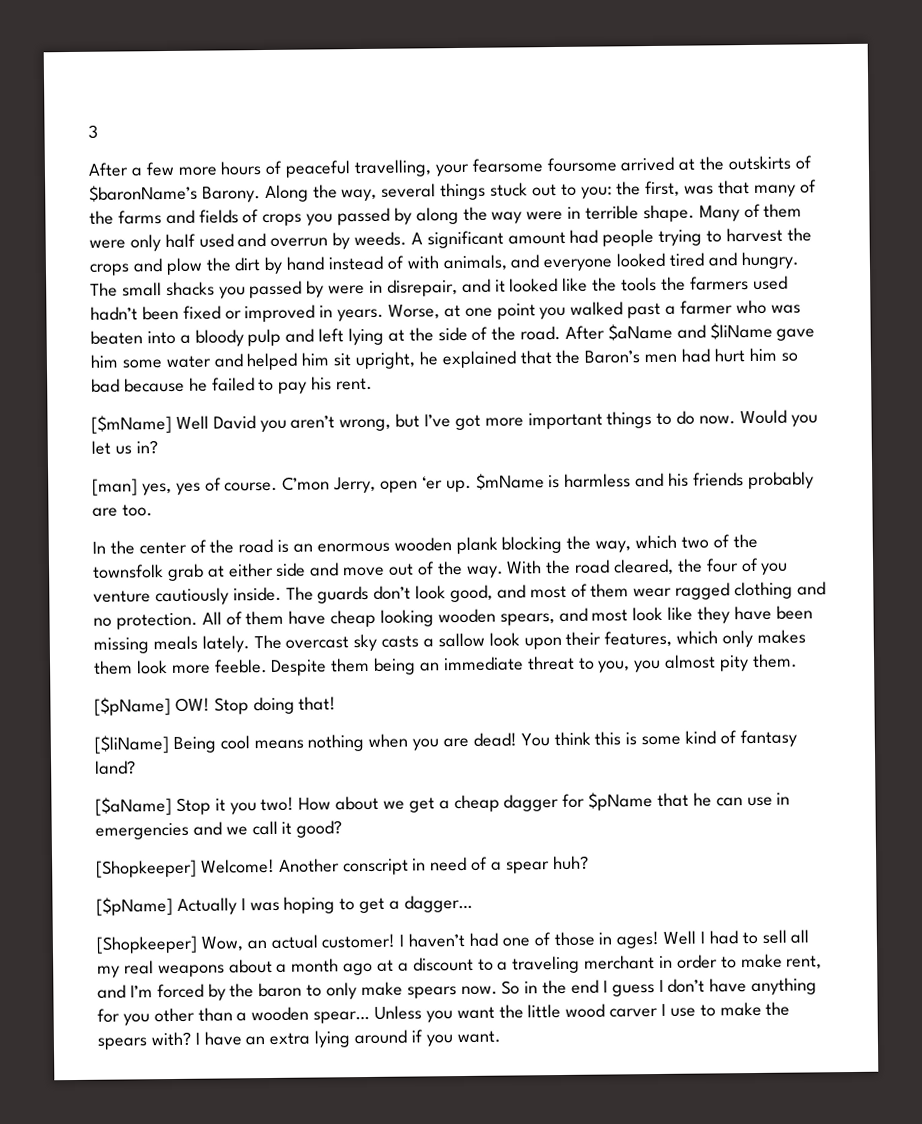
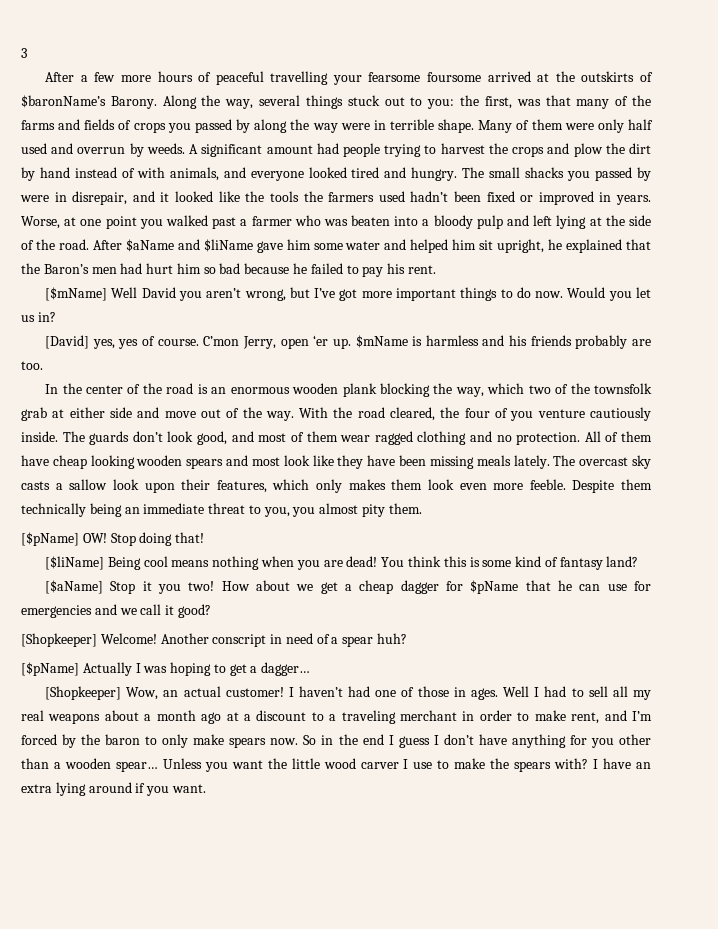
[354,159,433,178] travelling, -> [270,71,329,85] travelling
[92,478,138,496] [man] -> [45,335,90,349] [David]
[499,613,555,626] spears, -> [186,458,224,469] spears
(168, 667) none -> [459,483,487,490] even
(371, 665) none -> [21,503,86,517] technically
[776,792,791,805] in -> [634,581,652,591] for
[616,930,660,949] ages! -> [470,688,498,700] ages.

